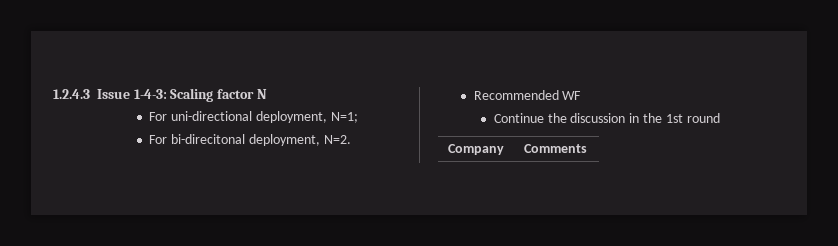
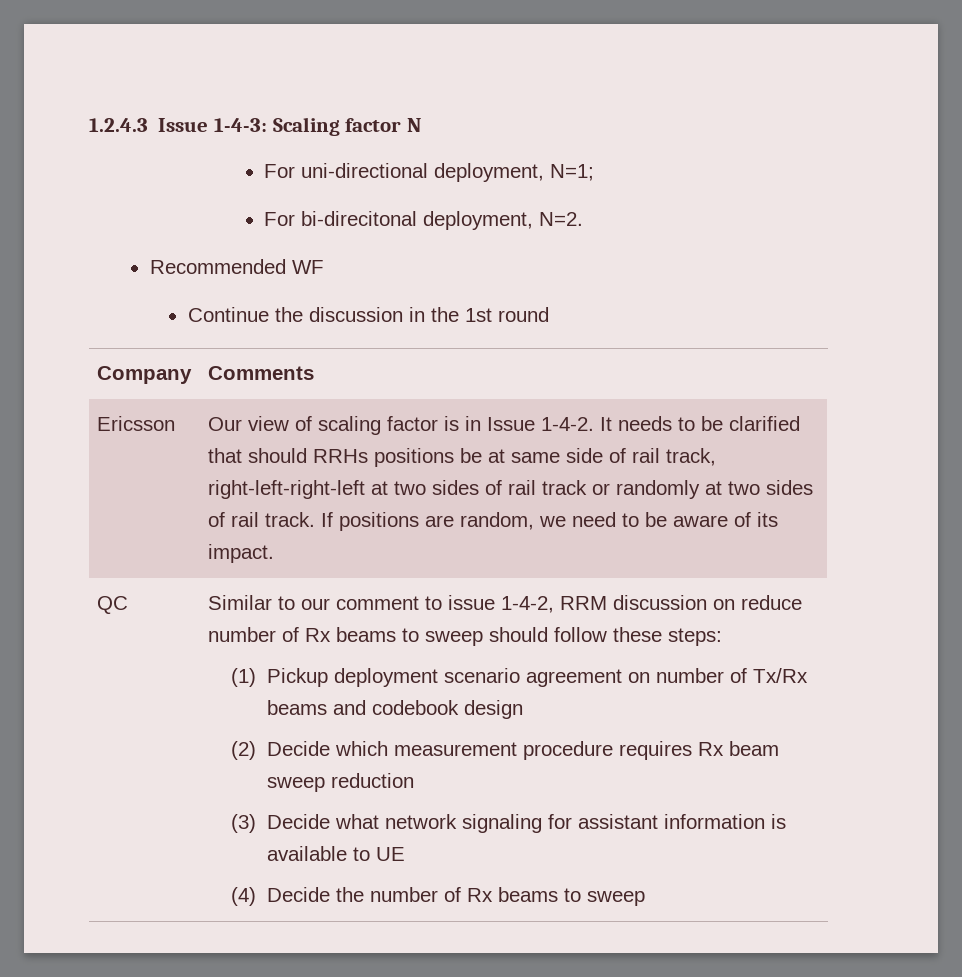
(587, 148) none -> [97,416,176,431] [208,416,801,435] [208,448,717,467] [208,480,814,499] [208,512,779,531] [208,544,275,563] [97,596,129,614] [208,595,803,613] [208,627,723,646] [231,668,808,687] [266,700,523,719] [231,741,779,760] [266,773,414,792] [231,814,786,833] [266,846,405,861] [231,887,645,906] // Ericsson | Our view of scaling factor is in Issue 1-4-2. It needs to be clarified that should RRHs positions be at same side of rail track, right-left-right-left at two sides of rail track or randomly at two sides of rail track. If positions are random, we need to be aware of its impact. // QC | Similar to our comment to issue 1-4-2, RRM discussion on reduce number of Rx beams to sweep should follow these steps: // (1) Pickup deployment scenario agreement on number of Tx/Rx beams and codebook design // (2) Decide which measurement procedure requires Rx beam sweep reduction // (3) Decide what network signaling for assistant information is available to UE // (4) Decide the number of Rx beams to sweep

